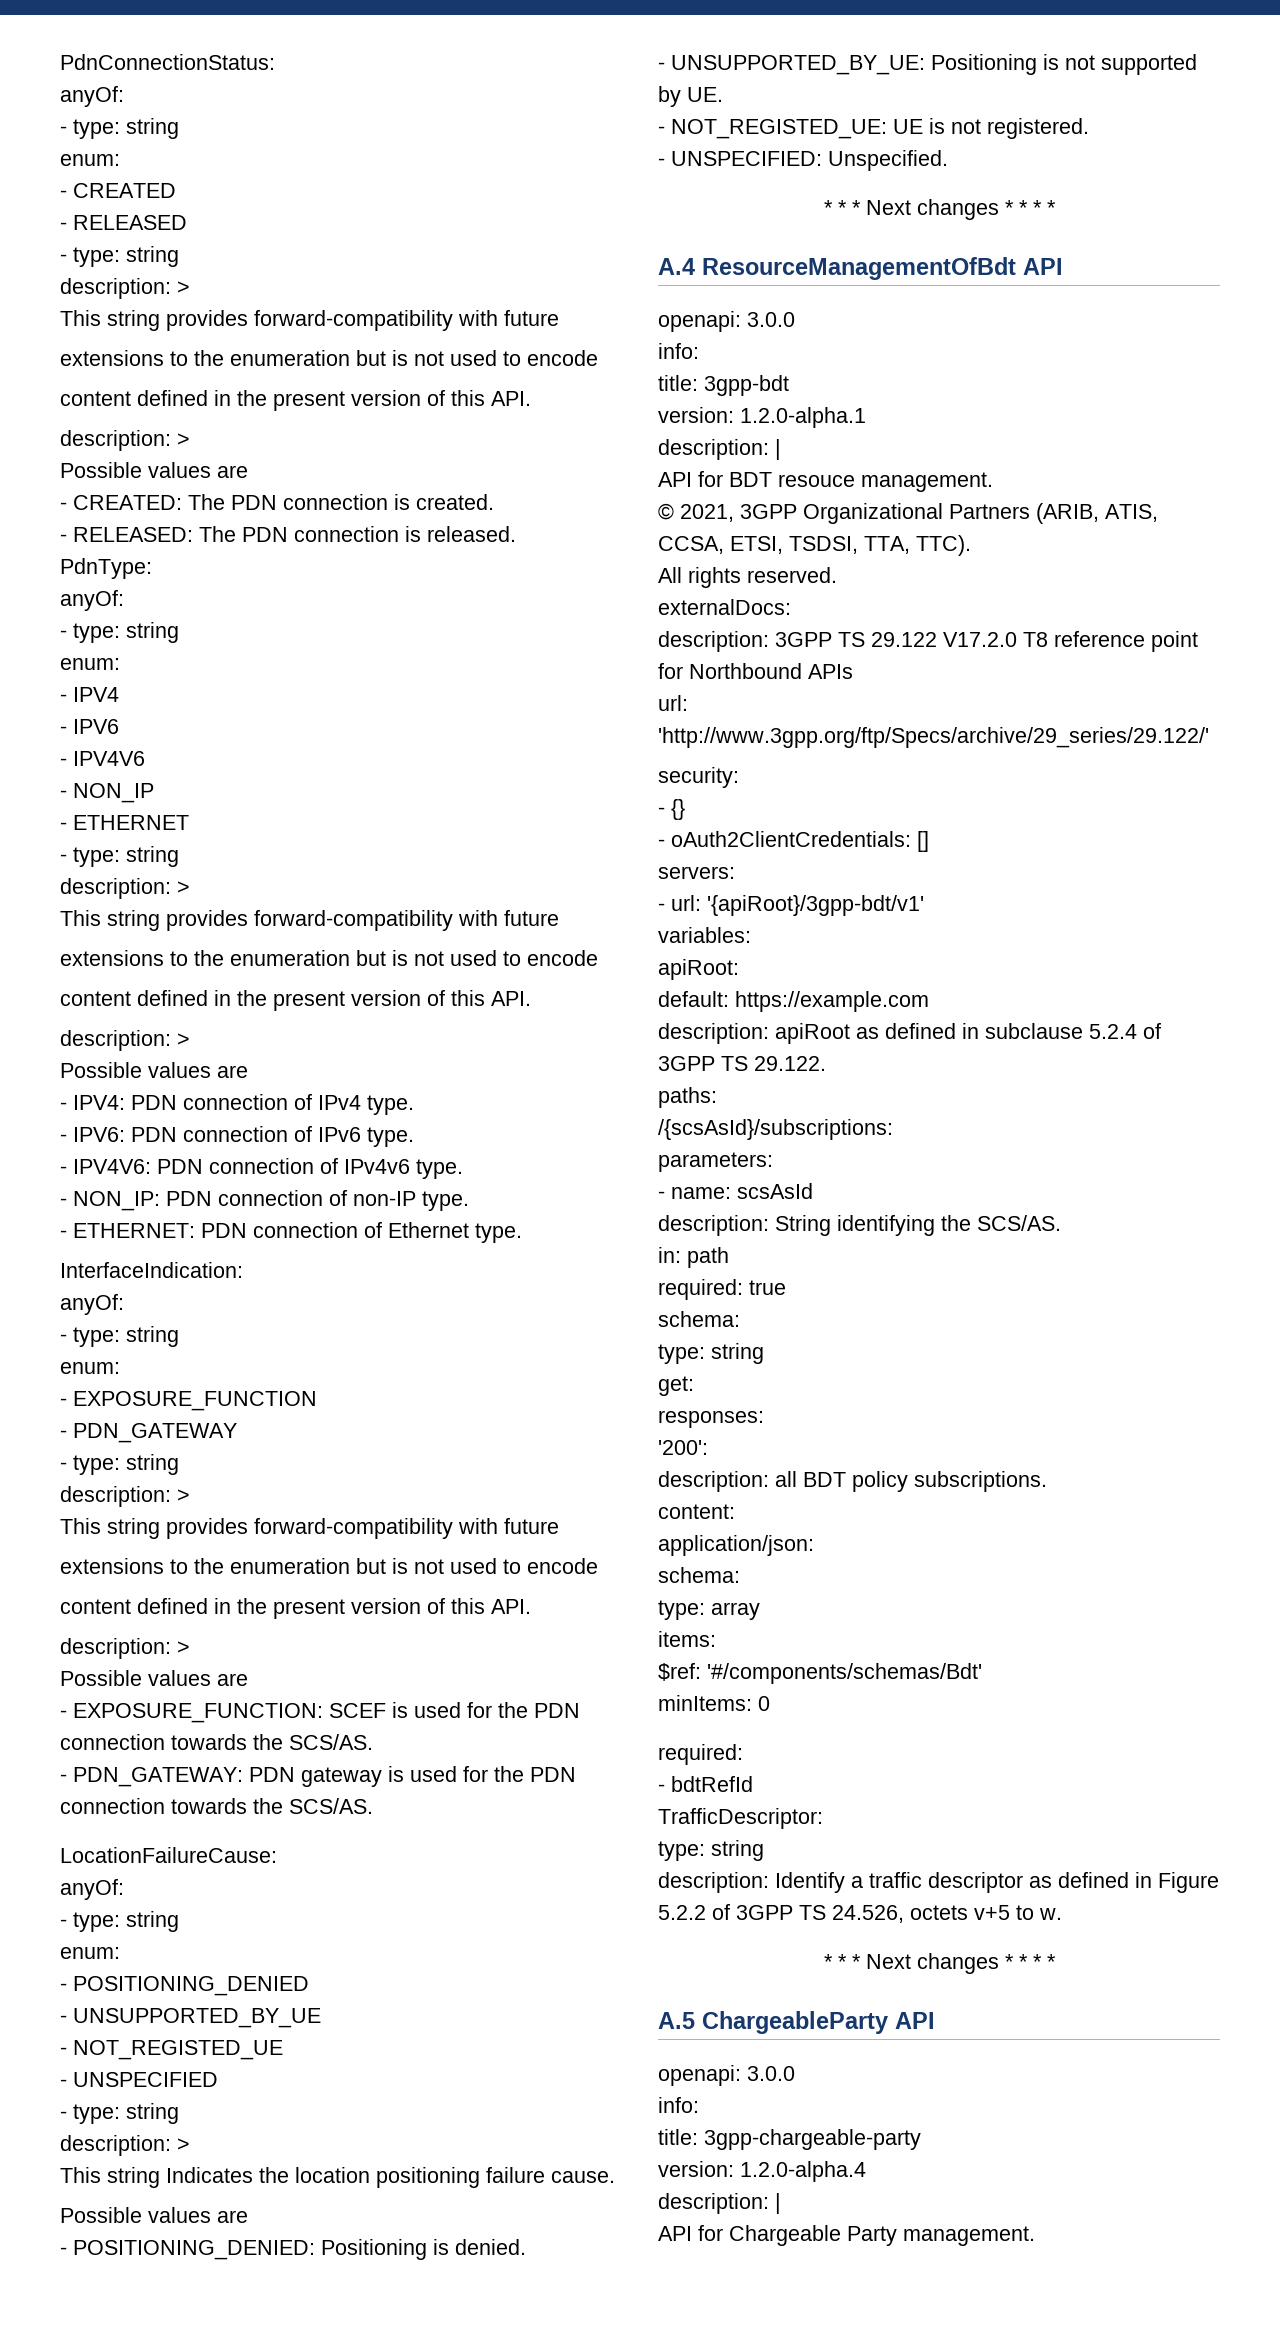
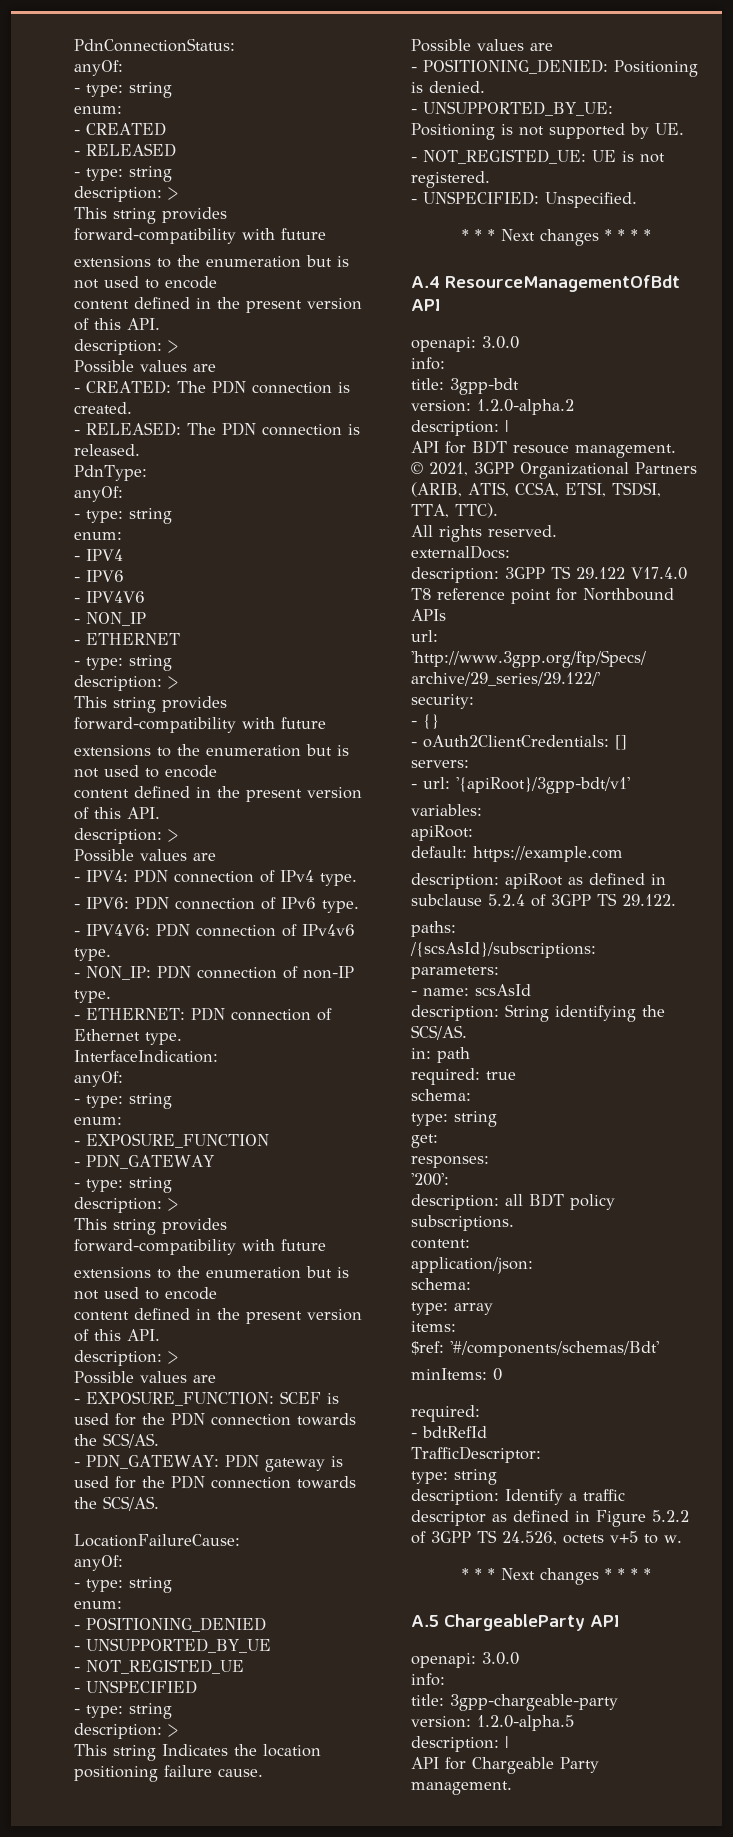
[740,407,866,428] 1.2.0-alpha.1 -> [477,399,574,415] 1.2.0-alpha.2
[943,632,1017,647] V17.2.0 -> [631,567,687,580] V17.4.0
[740,2161,866,2182] 1.2.0-alpha.4 -> [477,1715,574,1731] 1.2.0-alpha.5

